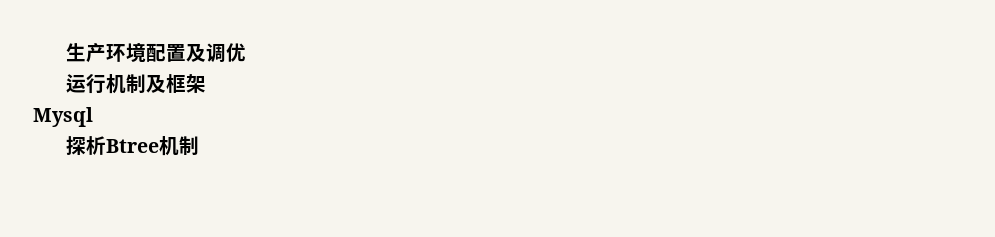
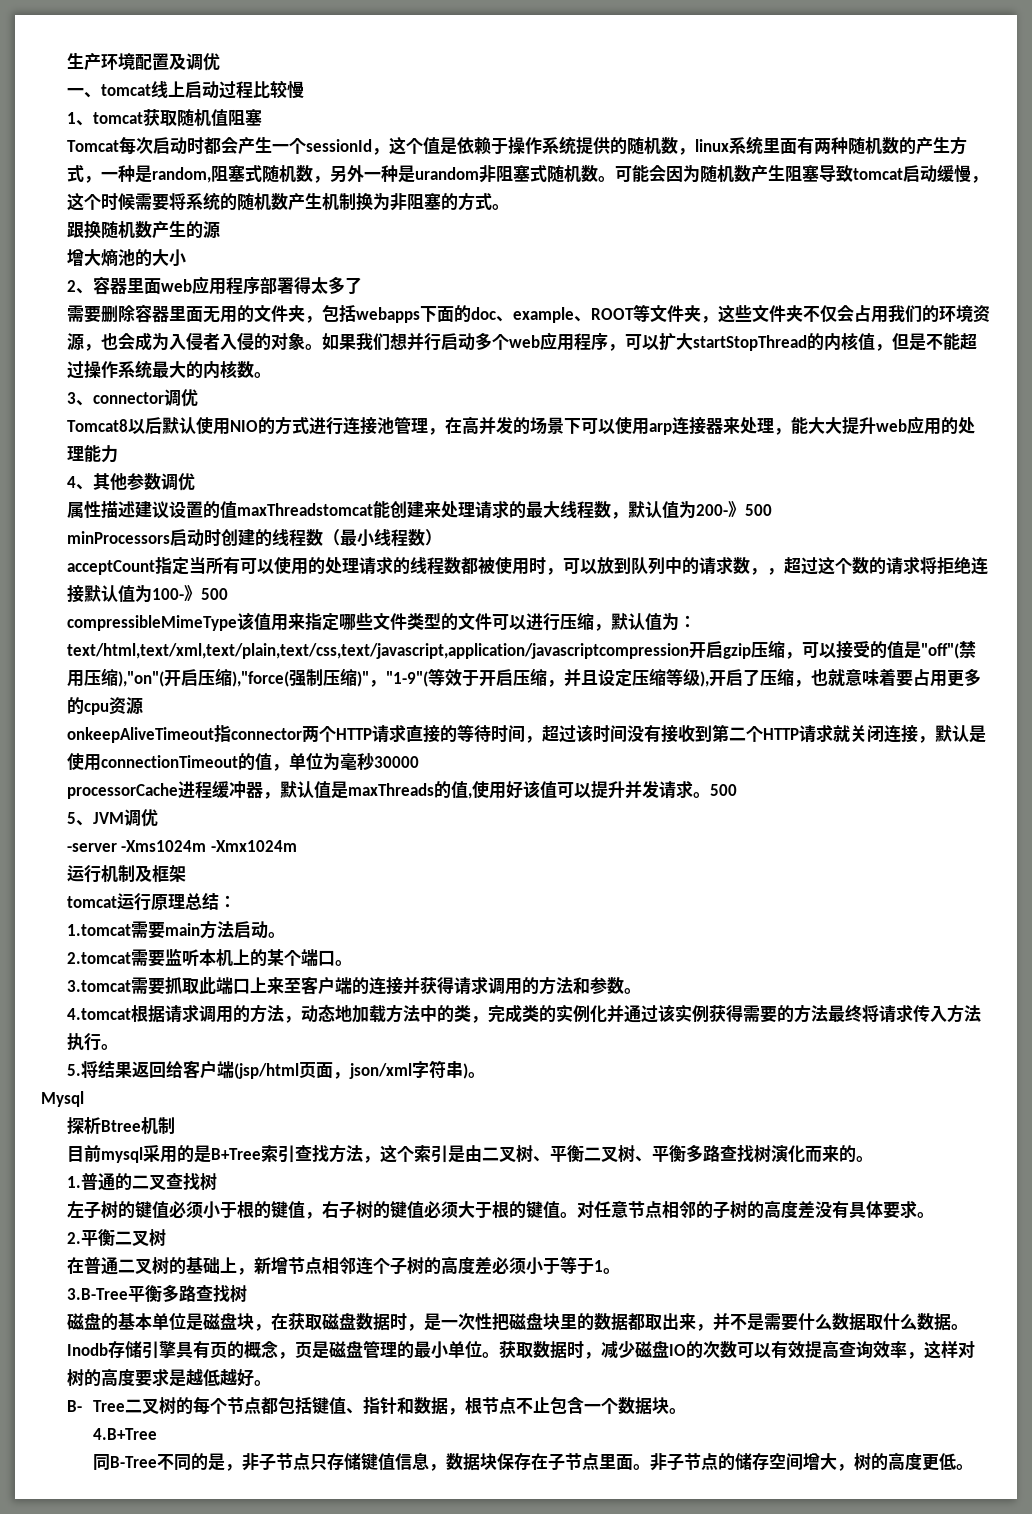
[66,74,207,94] [33,107,93,127] [66,136,200,156] 运行机制及框架 // Mysql // 探析Btree机制 -> [66,80,304,99] [66,109,262,127] [66,136,967,155] [66,164,988,183] [66,192,509,211] [66,221,220,239] [66,249,186,267] [66,276,362,295] [66,304,990,323] [66,332,977,351] [66,360,271,379] [66,389,198,407] [66,416,975,435] [66,444,118,463] [66,473,195,491] [66,500,772,519] [66,529,442,547] [66,556,988,575] [66,585,228,603] [66,612,696,631] [66,640,976,659] [66,668,981,687] [66,697,143,715] [66,724,986,743] [66,753,419,771] [66,780,737,799] [66,809,158,827] [66,840,298,852] [66,865,186,883] [66,892,236,911] [66,920,285,939] [66,949,352,967] [66,976,641,995] [66,1004,981,1023] [66,1033,118,1051] [66,1060,485,1079] [41,1091,84,1107] [66,1116,175,1135] [66,1144,873,1163] [66,1172,217,1191] [66,1200,934,1219] [66,1229,166,1247] [66,1256,620,1275] [66,1284,247,1303] [66,1312,968,1331] [66,1340,975,1359] [66,1368,271,1387] [66,1396,686,1415] [92,1428,157,1440] [92,1452,973,1471] 一、tomcat线上启动过程比较慢 // 1、tomcat获取随机值阻塞 // Tomcat每次启动时都会产生一个sessionId，这个值是依赖于操作系统提供的随机数，linux系统里面有两种随机数的产生方式，一种是random,阻塞式随机数，另外一种是urandom非阻塞式随机数。可能会因为随机数产生阻塞导致tomcat启动缓慢，这个时候需要将系统的随机数产生机制换为非阻塞的方式。 // 跟换随机数产生的源 // 增大熵池的大小 // 2、容器里面web应用程序部署得太多了 // 需要删除容器里面无用的文件夹，包括webapps下面的doc、example、ROOT等文件夹，这些文件夹不仅会占用我们的环境资源，也会成为入侵者入侵的对象。如果我们想并行启动多个web应用程序，可以扩大startStopThread的内核值，但是不能超过操作系统最大的内核数。 // 3、connector调优 // Tomcat8以后默认使用NIO的方式进行连接池管理，在高并发的场景下可以使用arp连接器来处理，能大大提升web应用的处理能力 // 4、其他参数调优 // 属性描述建议设置的值maxThreadstomcat能创建来处理请求的最大线程数，默认值为200-》500 // minProcessors启动时创建的线程数（最小线程数） // acceptCount指定当所有可以使用的处理请求的线程数都被使用时，可以放到队列中的请求数，，超过这个数的请求将拒绝连接默认值为100-》500 // compressibleMimeType该值用来指定哪些文件类型的文件可以进行压缩，默认值为：text/html,text/xml,text/plain,text/css,text/javascript,application/javascriptcompression开启gzip压缩，可以接受的值是"off"(禁用压缩),"on"(开启压缩),"force(强制压缩)"，"1-9"(等效于开启压缩，并且设定压缩等级),开启了压缩，也就意味着要占用更多的cpu资源 // onkeepAliveTimeout指connector两个HTTP请求直接的等待时间，超过该时间没有接收到第二个HTTP请求就关闭连接，默认是使用connectionTimeout的值，单位为毫秒30000 // processorCache进程缓冲器，默认值是maxThreads的值,使用好该值可以提升并发请求。500 // 5、JVM调优 // -server -Xms1024m -Xmx1024m // 运行机制及框架 // tomcat运行原理总结： // 1.tomcat需要main方法启动。 // 2.tomcat需要监听本机上的某个端口。 // 3.tomcat需要抓取此端口上来至客户端的连接并获得请求调用的方法和参数。 // 4.tomcat根据请求调用的方法，动态地加载方法中的类，完成类的实例化并通过该实例获得需要的方法最终将请求传入方法执行。 // 5.将结果返回给客户端(jsp/html页面，json/xml字符串)。 // Mysql // 探析Btree机制 // 目前mysql采用的是B+Tree索引查找方法，这个索引是由二叉树、平衡二叉树、平衡多路查找树演化而来的。 // 1.普通的二叉查找树 // 左子树的键值必须小于根的键值，右子树的键值必须大于根的键值。对任意节点相邻的子树的高度差没有具体要求。 // 2.平衡二叉树 // 在普通二叉树的基础上，新增节点相邻连个子树的高度差必须小于等于1。 // 3.B-Tree平衡多路查找树 // 磁盘的基本单位是磁盘块，在获取磁盘数据时，是一次性把磁盘块里的数据都取出来，并不是需要什么数据取什么数据。Inodb存储引擎具有页的概念，页是磁盘管理的最小单位。获取数据时，减少磁盘IO的次数可以有效提高查询效率，这样对树的高度要求是越低越好。 // B- Tree二叉树的每个节点都包括键值、指针和数据，根节点不止包含一个数据块。 // 4.B+Tree // 同B-Tree不同的是，非子节点只存储键值信息，数据块保存在子节点里面。非子节点的储存空间增大，树的高度更低。

